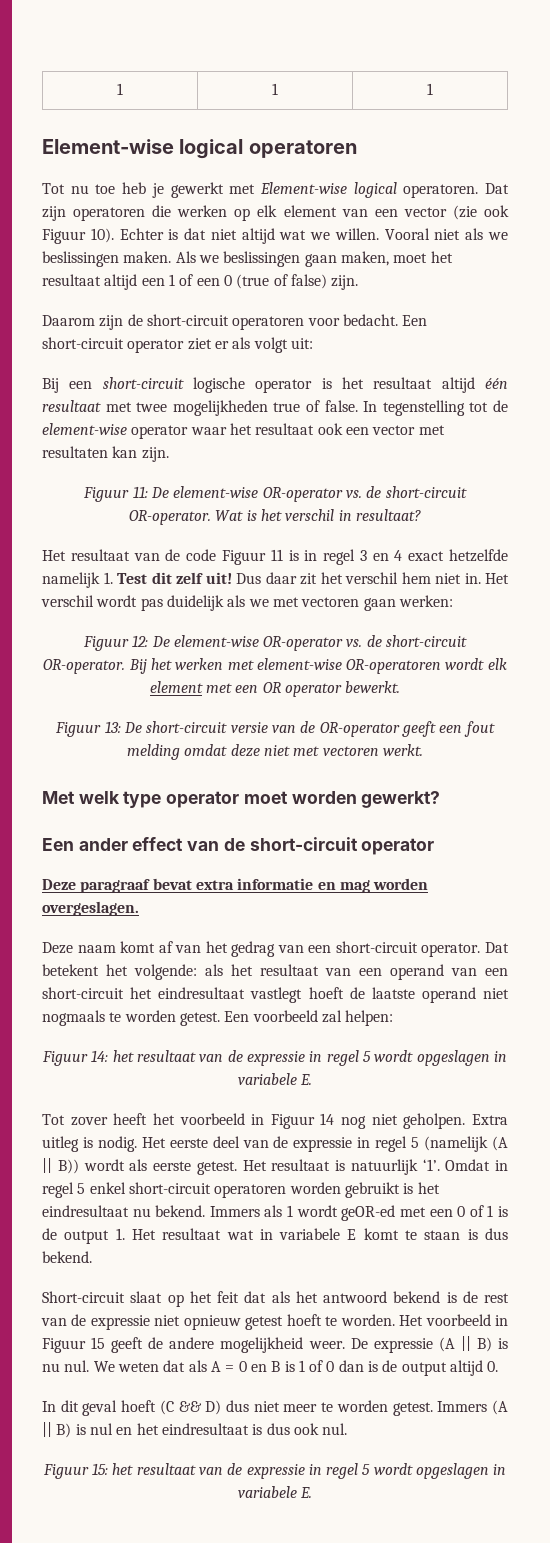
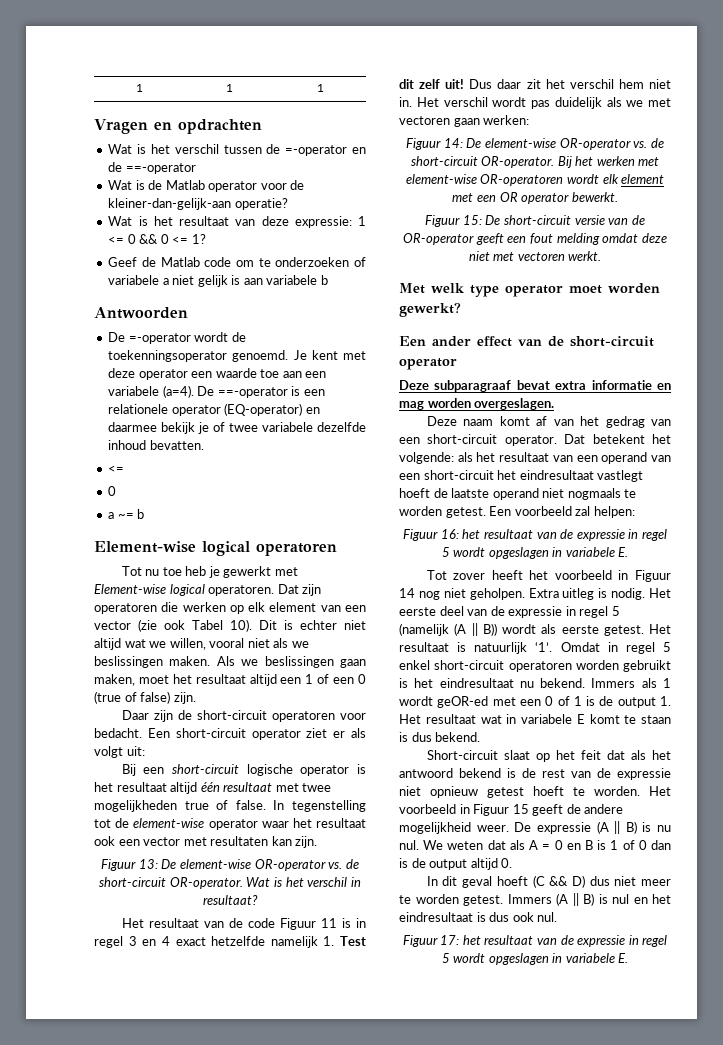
(433, 89) none -> [94,119,262,134] [108,144,366,156] [108,162,196,174] [108,180,305,192] [108,198,288,210] [108,216,366,228] [108,234,206,244] [108,257,366,267] [108,275,328,287] [94,307,188,319] [108,332,246,344] [108,350,367,362] [108,368,327,380] [108,385,325,398] [108,403,320,416] [108,422,366,434] [108,440,204,450] [108,465,125,473] [108,486,117,496] [108,509,145,519] // Vragen en opdrachten // Wat is het verschil tussen de =-operator en de ==-operator // Wat is de Matlab operator voor de kleiner-dan-gelijk-aan operatie? // Wat is het resultaat van deze expressie: 1 <= 0 && 0 <= 1? // Geef de Matlab code om te onderzoeken of variabele a niet gelijk is aan variabele b // Antwoorden // De =-operator wordt de toekenningsoperator genoemd. Je kent met deze operator een waarde toe aan een variabele (a=4). De ==-operator is een relationele operator (EQ-operator) en daarmee bekijk je of twee variabele dezelfde inhoud bevatten. // <= // 0 // a ~= b
[42,228,207,244] Figuur 10). Echter is dat -> [192,619,337,632] Tabel 10). Dit is echter
[334,228,430,240] willen. Vooral -> [169,638,245,650] willen, vooral
[42,315,95,326] Daarom -> [121,710,149,720] Daar
[132,486,148,498] 11: -> [138,859,158,869] 13:
[132,635,149,647] 12: -> [443,138,463,148] 14:
[104,721,121,733] 13: -> [462,215,482,225] 15:
[80,879,151,893] paragraaf -> [434,380,512,392] subparagraaf
[91,1050,109,1062] 14: -> [440,529,459,539] 16:
[91,1463,108,1475] 15: -> [440,935,460,945] 17:

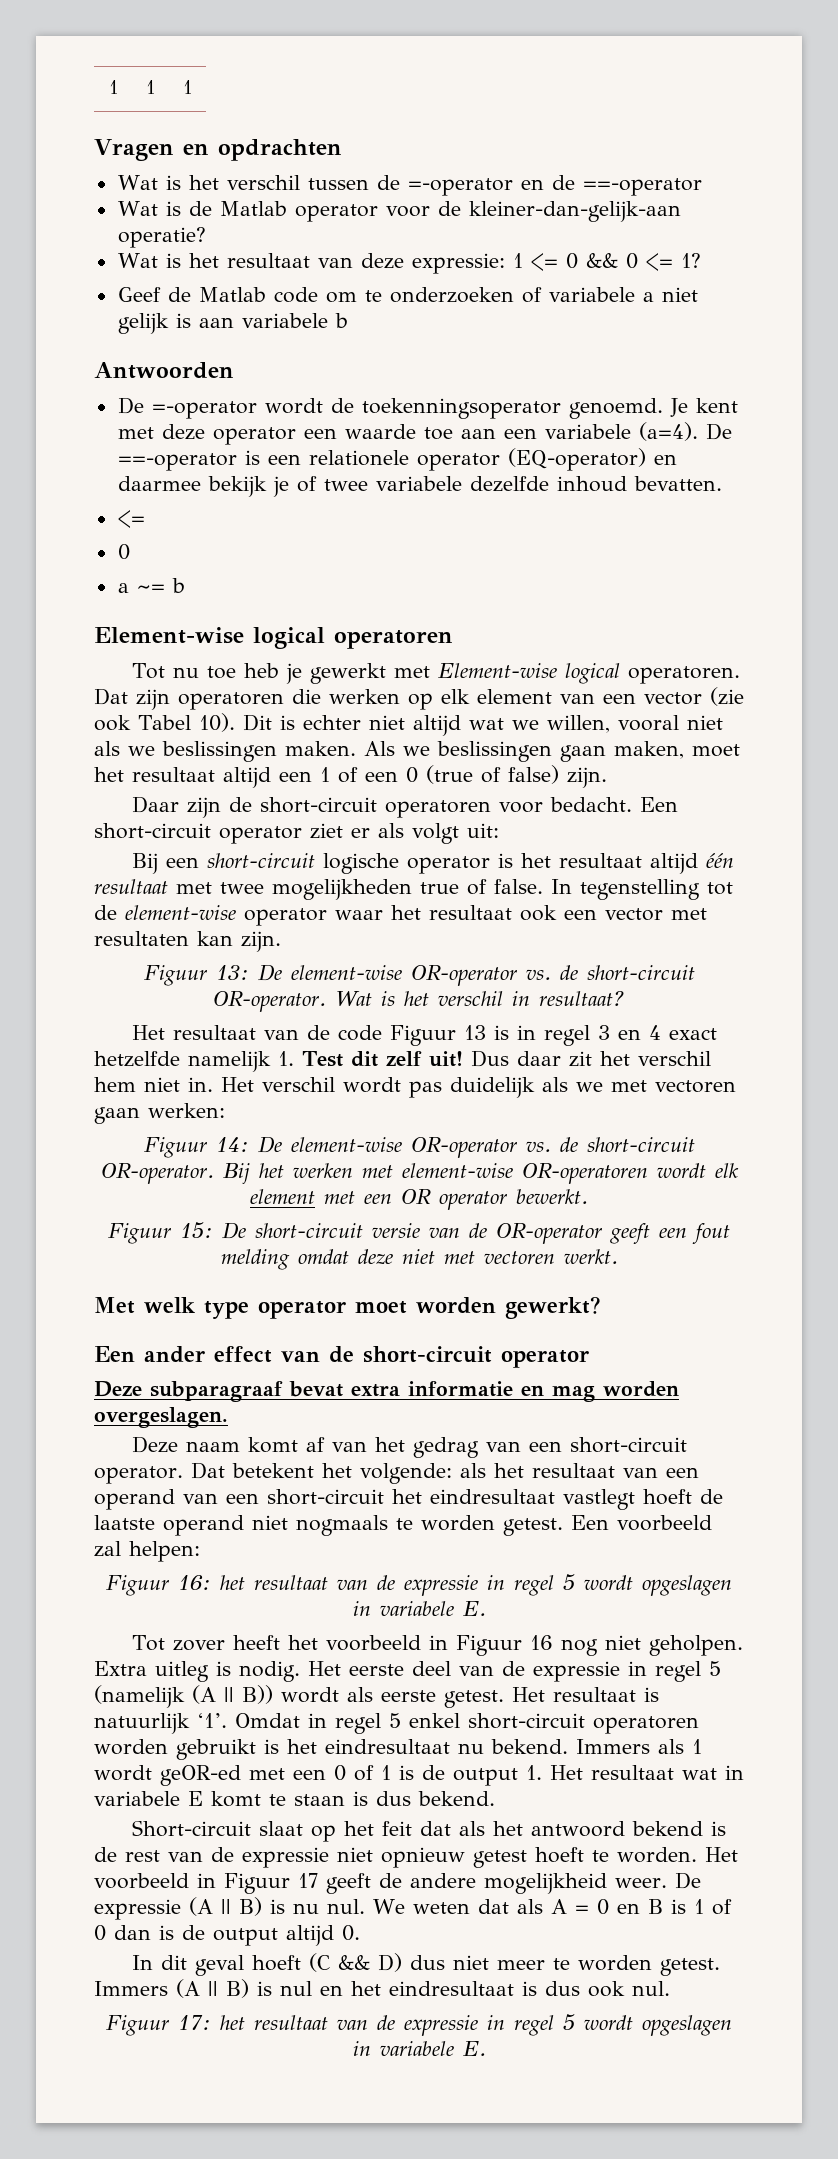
[320,918,337,928] 11 -> [464,1025,487,1040] 13
[399,588,415,598] 14 -> [530,1635,554,1650] 16
[512,804,529,814] 15 -> [298,1873,318,1888] 17

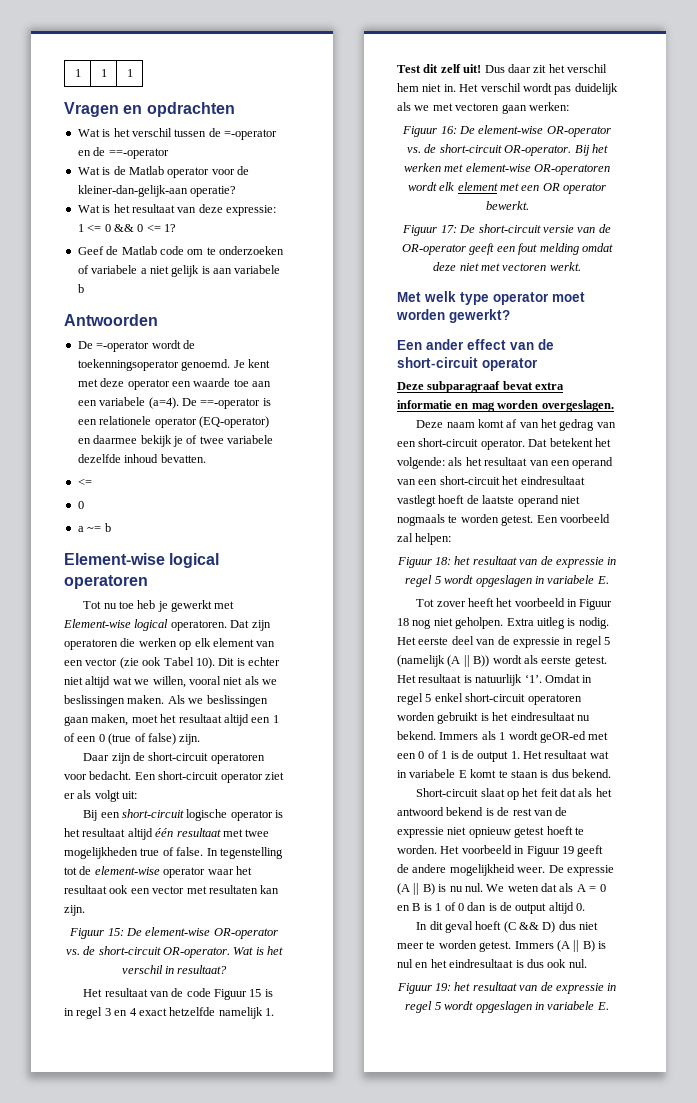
[215,965,249,980] 13: -> [107,928,124,936] 15:
[464,1025,487,1040] 13 -> [249,989,262,997] 15
[215,1137,249,1152] 14: -> [440,126,457,134] 16:
[180,1222,213,1239] 15: -> [440,225,457,233] 17:
[178,1575,211,1590] 16: -> [435,557,452,565] 18:
[530,1635,554,1650] 16 -> [397,618,409,626] 18
[298,1873,318,1888] 17 -> [561,846,574,854] 19
[178,2015,211,2030] 17: -> [435,983,452,991] 19:

